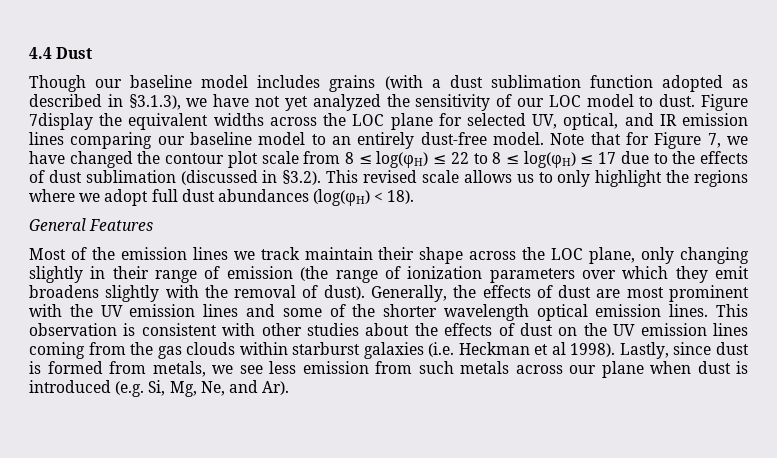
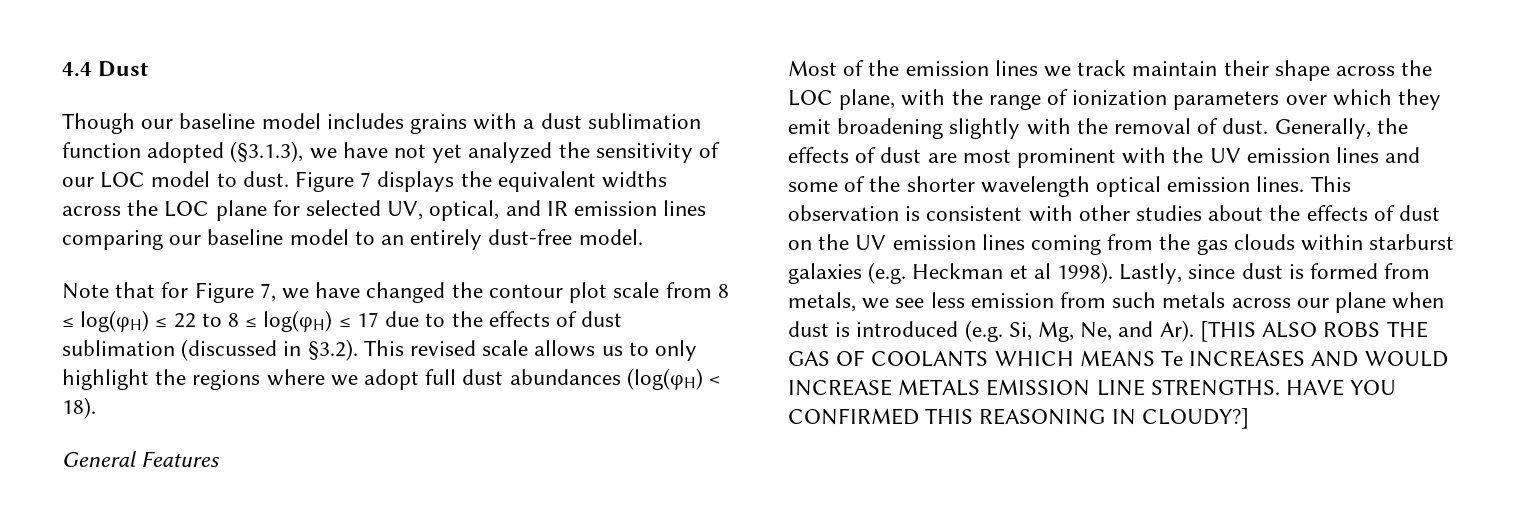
[384,75,423,90] (with -> [473,113,518,130] with
[732,79,749,88] [29,94,181,110] as described in §3.1.3), -> [230,141,304,163] (§3.1.3),
[29,113,93,130] 7display -> [360,171,455,192] 7 displays
(544, 138) none -> (643, 237) //
[641,247,749,264] [29,266,329,283] only changing slightly in their range of emission (the -> [901,89,983,106] with the
[29,285,99,298] broadens -> [837,118,944,139] broadening
[323,285,365,300] dust). -> [1222,118,1269,134] dust.
[428,342,455,357] (i.e. -> [868,262,907,284] (e.g.
(290, 388) none -> [1199,321,1428,342] [788,350,1448,367] [788,379,1397,396] [788,408,1249,429] [THIS ALSO ROBS THE GAS OF COOLANTS WHICH MEANS Te INCREASES AND WOULD INCREASE METALS EMISSION LINE STRENGTHS. HAVE YOU CONFIRMED THIS REASONING IN CLOUDY?]

